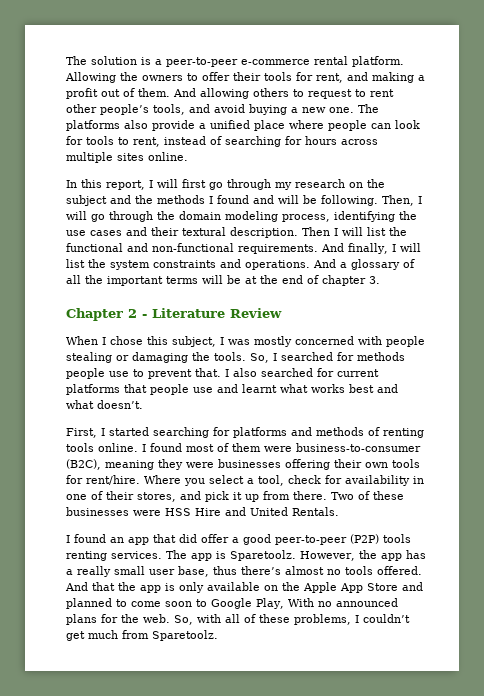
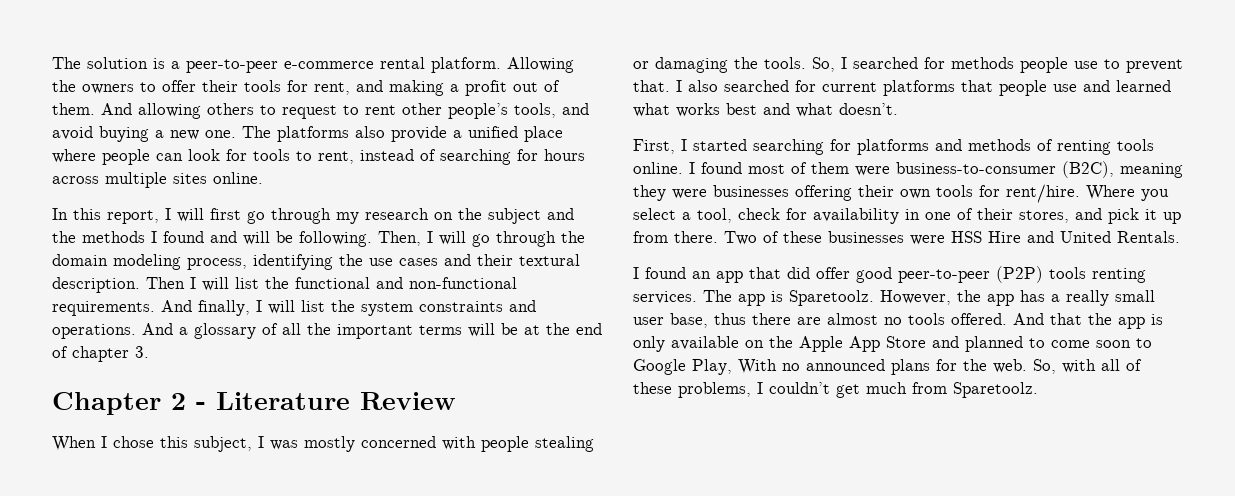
[242,384,277,393] learnt -> [1116,80,1171,92] learned
[232,537,239,543] a -> (850, 273) none
[241,566,281,575] there’s -> [752,313,821,325] there are

